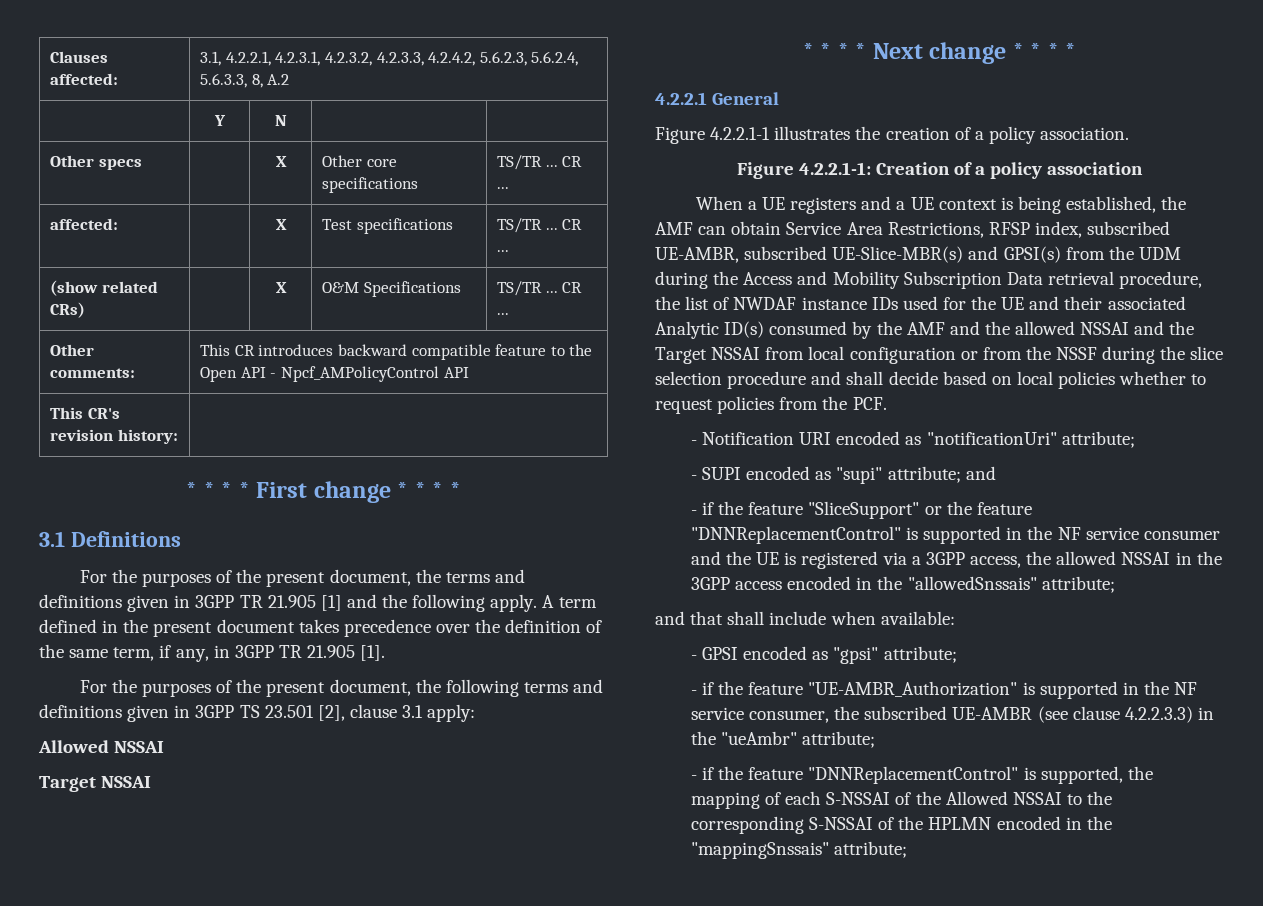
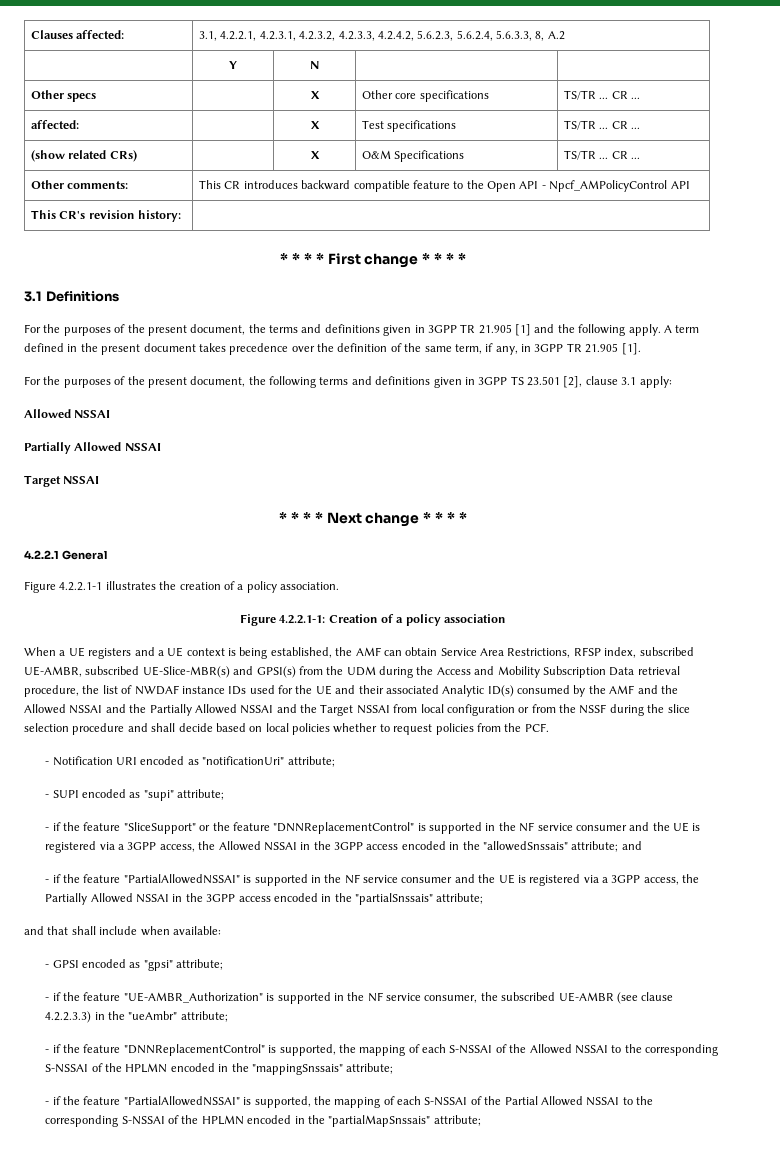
(165, 747) none -> [24,442,161,454] // Partially Allowed NSSAI
[1015,321,1076,335] allowed -> [24,704,237,716] Allowed NSSAI and the Partially Allowed
[965,466,996,480] and -> (225, 794) none
[1056,551,1117,565] allowed -> [218,841,261,851] Allowed
(1115, 584) none -> [621,841,642,850] [45,874,700,886] [45,893,484,905] and // - if the feature "PartialAllowedNSSAI" is supported in the NF service consumer and the UE is registered via a 3GPP access, the Partially Allowed NSSAI in the 3GPP access encoded in the "partialSnssais" attribute;
(908, 849) none -> [45,1096,654,1108] [45,1115,481,1127] // - if the feature "PartialAllowedNSSAI" is supported, the mapping of each S-NSSAI of the Partial Allowed NSSAI to the corresponding S-NSSAI of the HPLMN encoded in the "partialMapSnssais" attribute;

